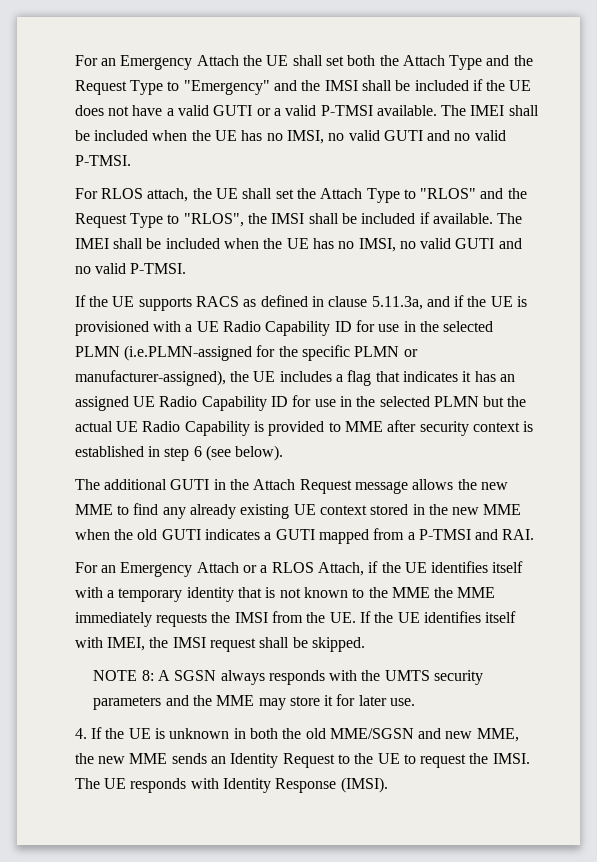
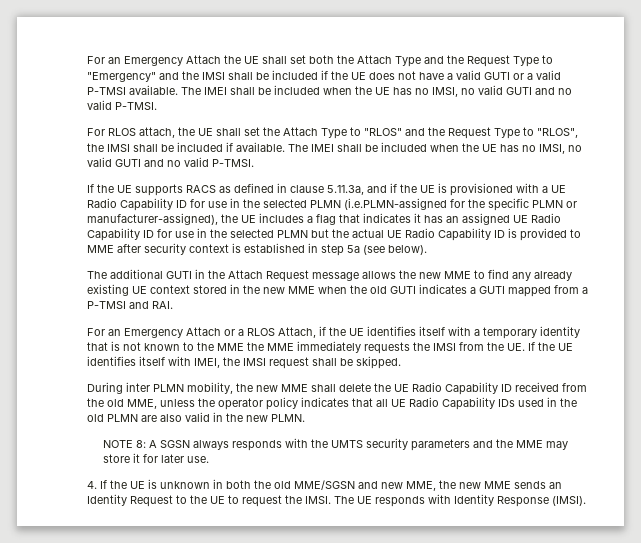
(250, 428) none -> [493,230,505,238] ID
[193,446,202,457] 6 -> [346,245,360,253] 5a
(365, 644) none -> [86,382,587,395] [86,397,577,410] [86,412,305,422] // During inter PLMN mobility, the new MME shall delete the UE Radio Capability ID received from the old MME, unless the operator policy indicates that all UE Radio Capability IDs used in the old PLMN are also valid in the new PLMN.

